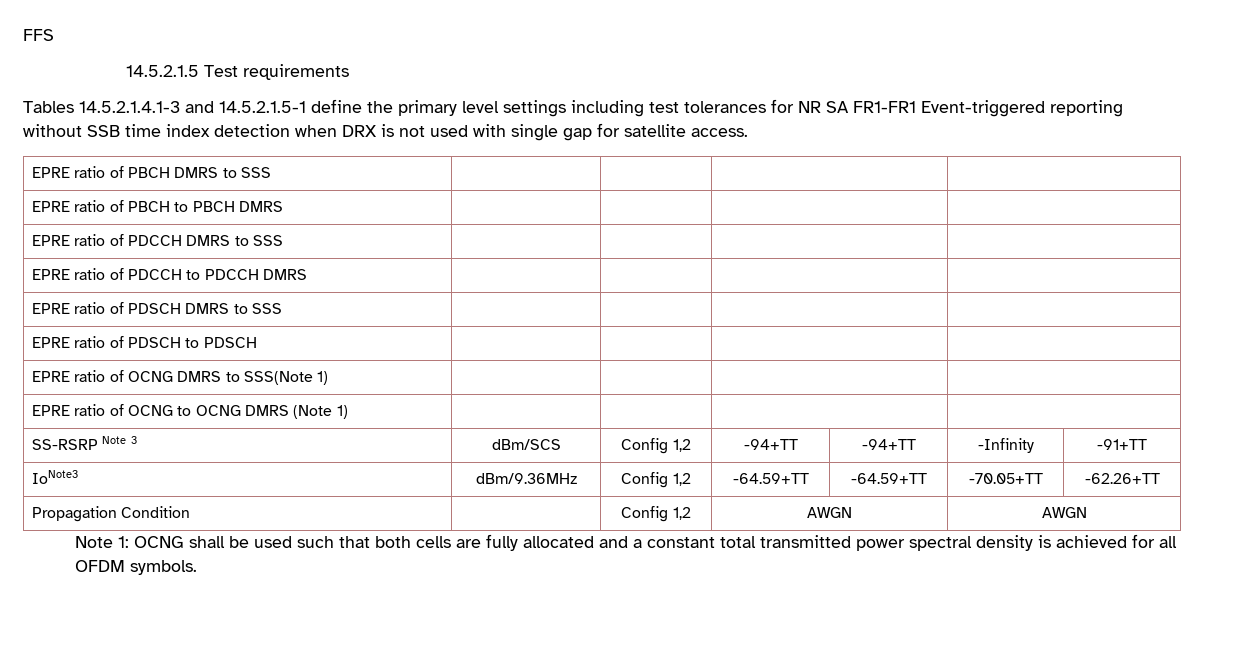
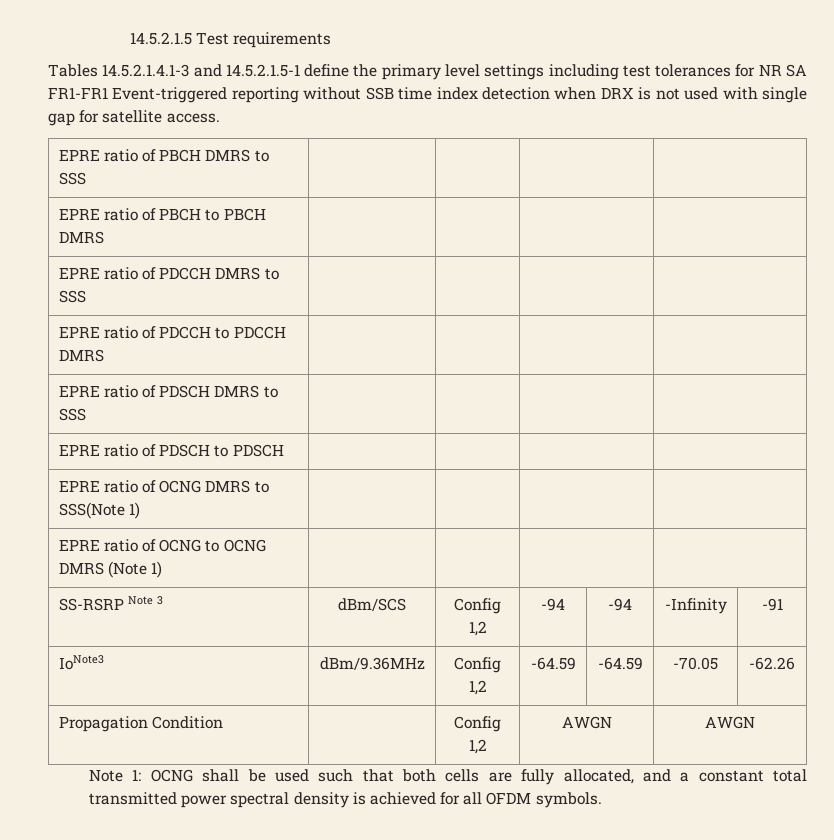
[23,29,54,41] FFS // -> (130, 38) none
[743,439,798,450] [861,439,916,450] -94+TT | -94+TT -> [541,598,565,611] [608,598,632,611] -94 | -94
[1097,439,1147,450] -91+TT -> [761,598,783,611] -91
[732,473,809,484] [850,473,927,484] [968,473,1043,484] [1084,473,1160,484] -64.59+TT | -64.59+TT | -70.05+TT | -62.26+TT -> [530,657,576,670] [597,657,643,670] [673,657,718,670] [749,657,795,670] -64.59 | -64.59 | -70.05 | -62.26
[522,536,594,548] allocated -> [563,769,634,784] allocated,

